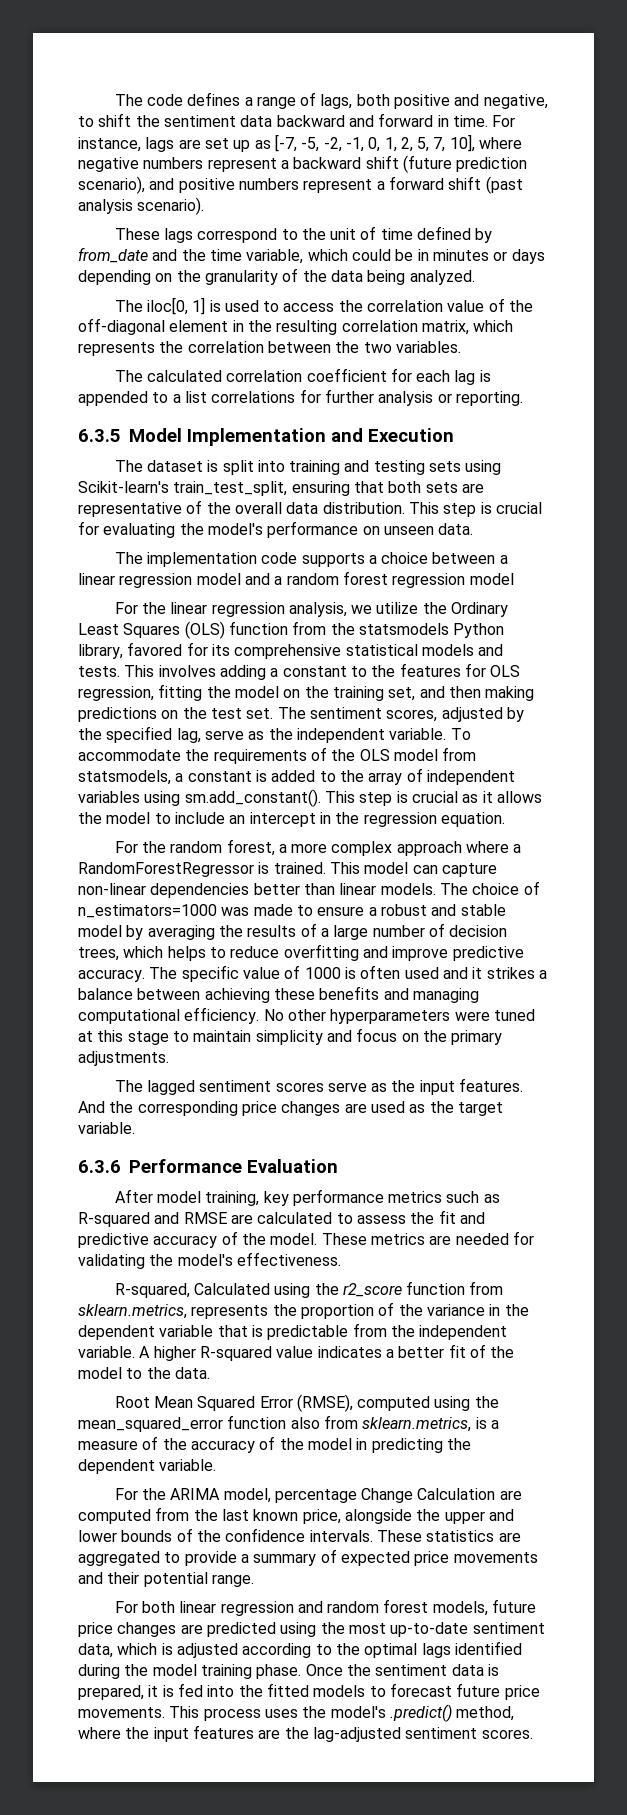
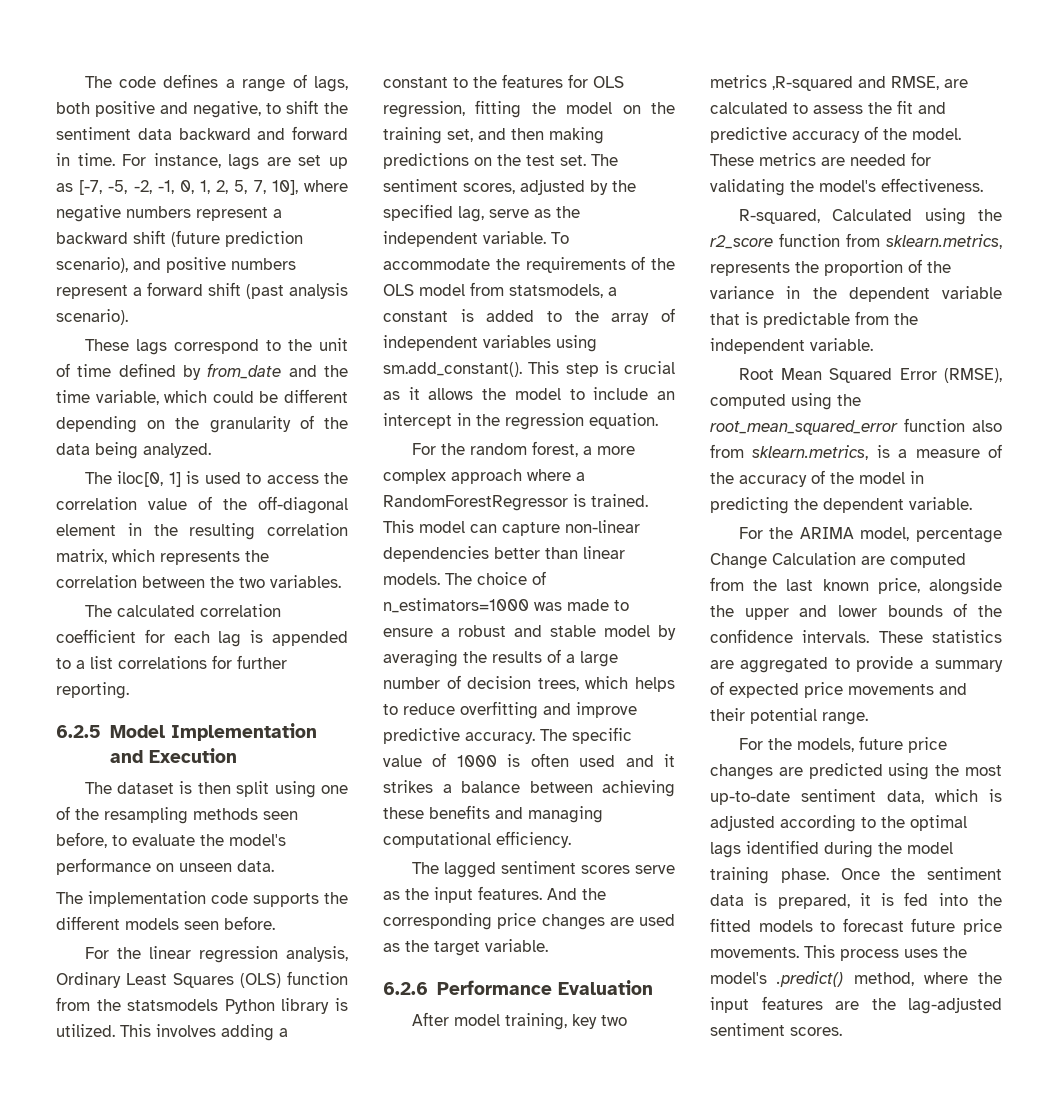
[417,249,545,264] in minutes or days -> [284,389,348,403] different
[378,391,452,406] analysis or -> (287, 662) none
[78,429,121,442] 6.3.5 -> [56,725,101,738] 6.2.5
[222,460,502,475] [78,481,484,496] [78,500,542,517] [78,521,176,538] split into training and testing sets using Scikit-learn's train_test_split, ensuring that both sets are representative of the overall data distribution. This step is crucial for evaluating -> [197,781,348,798] [56,806,298,824] [56,832,195,848] then split using one of the resampling methods seen before, to evaluate
[368,552,508,564] [78,571,514,588] a choice between a linear regression model and a random forest regression model -> [324,892,348,904] [56,916,275,930] the different models seen before.
[351,602,447,614] we utilize the -> (348, 954) none
[78,642,504,659] [78,666,120,677] library, favored for its comprehensive statistical models and tests. -> [281,998,348,1014] [56,1024,115,1037] library is utilized.
[263,1009,535,1024] [78,1028,503,1045] [78,1051,169,1066] No other hyperparameters were tuned at this stage to maintain simplicity and focus on the primary adjustments. -> (571, 839) none
[78,1160,121,1173] 6.3.6 -> [383,982,428,995] 6.2.6
[292,1189,500,1206] [78,1212,227,1227] performance metrics such as R-squared and RMSE -> [600,1015,627,1026] [710,75,939,91] two metrics ,R-squared and RMSE,
[139,1344,515,1361] [78,1367,210,1379] A higher R-squared value indicates a better fit of the model to the data. -> (873, 344) none
[78,1417,223,1432] mean_squared_error -> [710,420,898,435] root_mean_squared_error
[141,1599,429,1616] both linear regression and random forest -> [767,738,792,750] the

